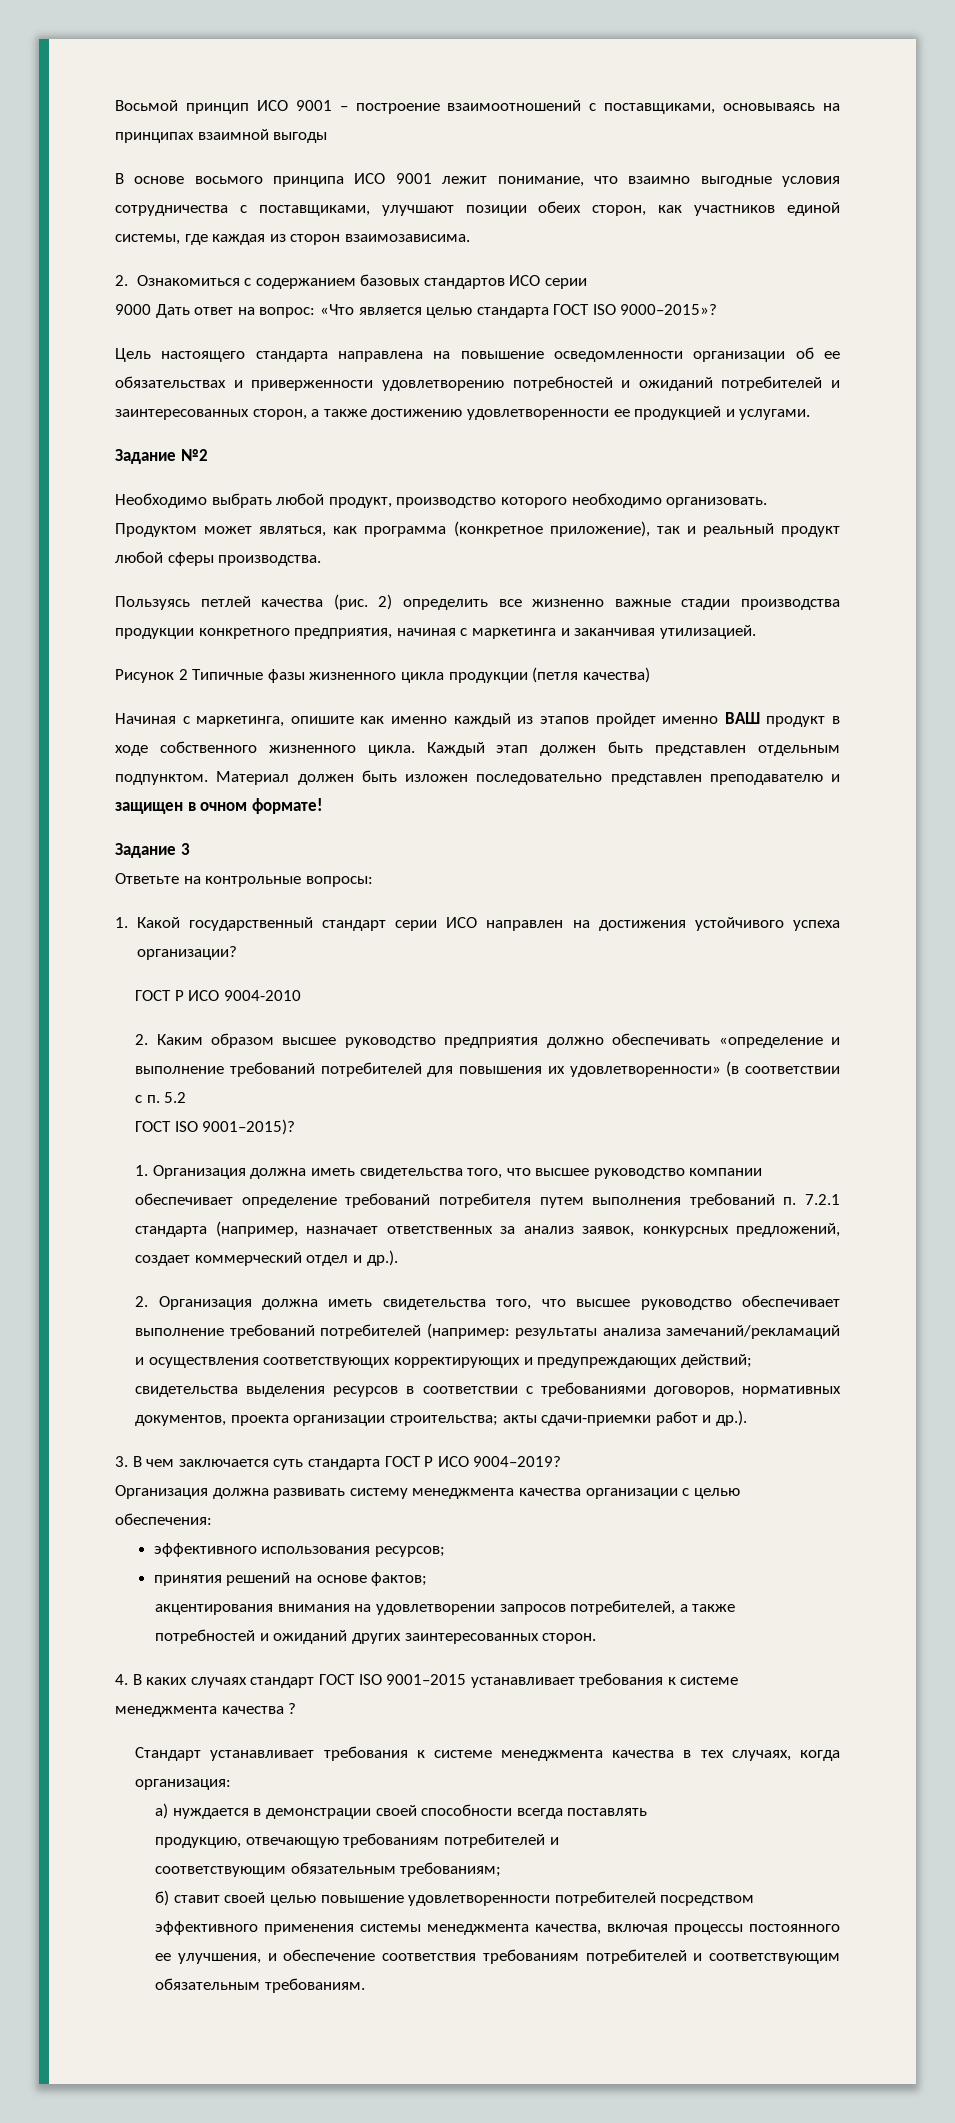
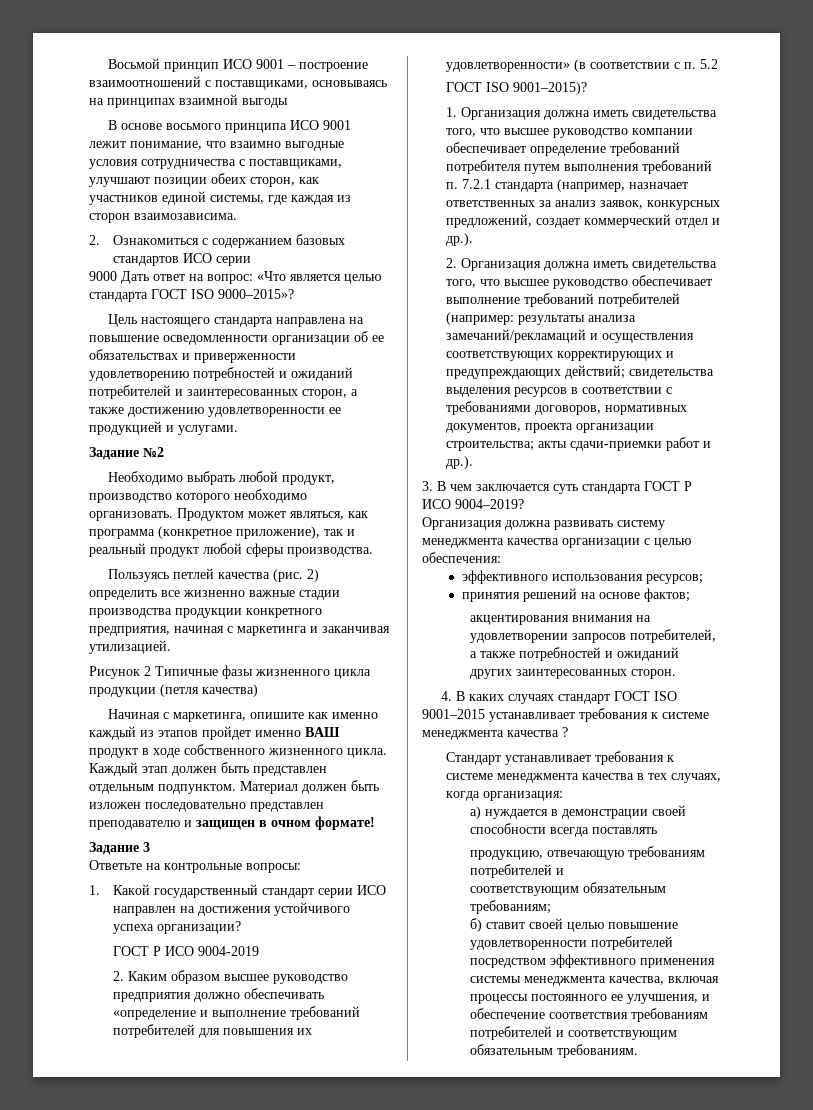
[223,990,301,1001] 9004-2010 -> [198,946,260,956] 9004-2019

